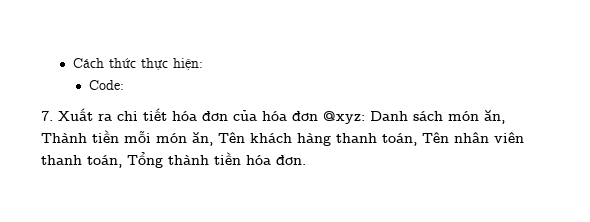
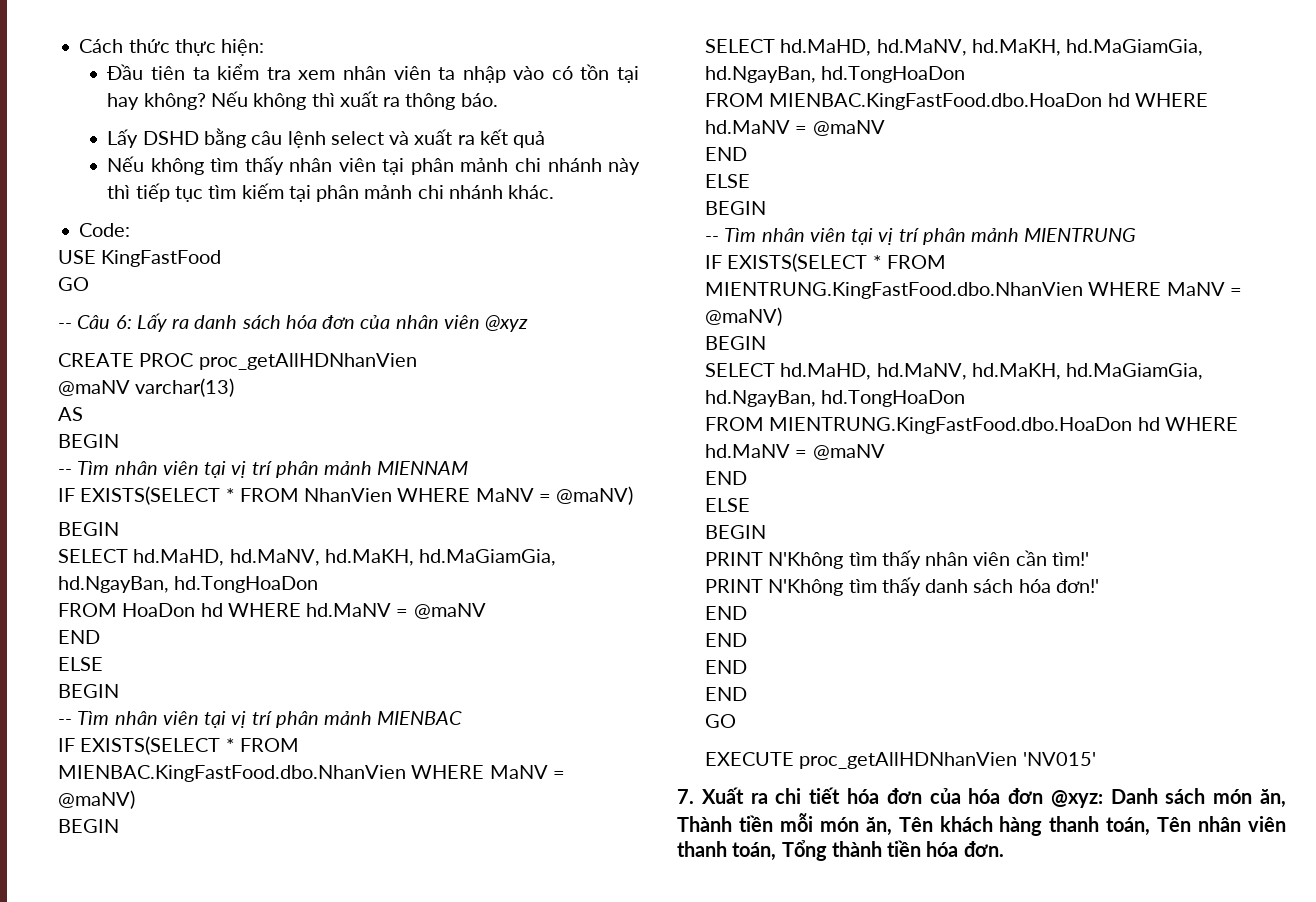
[89,80,125,90] Code: -> [107,64,639,83] [107,91,498,110] [107,128,546,148] [107,156,640,175] [107,183,555,202] [79,223,131,237] [58,250,222,267] [58,277,90,291] [58,313,529,332] [58,353,417,370] [58,378,235,397] [58,407,84,421] [58,434,120,448] [58,461,469,478] [58,486,634,505] [58,522,120,536] [58,549,557,566] [58,576,319,593] [58,603,486,619] [58,630,101,644] [58,657,104,671] [58,684,120,698] [58,711,463,728] [58,736,299,755] [58,765,565,782] [58,790,136,809] [58,819,120,833] [705,39,1204,56] [705,66,966,83] [705,93,1208,110] [705,120,885,136] [705,147,748,161] [705,174,751,188] [705,201,767,215] [705,228,1137,245] [705,253,946,272] [705,282,1242,299] [705,307,783,326] [705,336,767,350] [705,363,1204,380] [705,390,966,407] [705,417,1238,434] [705,444,885,460] [705,471,748,485] [705,498,751,512] [705,525,767,539] [705,550,1089,569] [705,577,1099,596] [705,606,748,620] [705,633,748,647] [705,660,748,674] [705,687,748,701] [705,714,737,728] [705,752,1096,769] Đầu tiên ta kiểm tra xem nhân viên ta nhập vào có tồn tại hay không? Nếu không thì xuất ra thông báo. // Lấy DSHD bằng câu lệnh select và xuất ra kết quả // Nếu không tìm thấy nhân viên tại phân mảnh chi nhánh này thì tiếp tục tìm kiếm tại phân mảnh chi nhánh khác. // Code: // USE KingFastFood // GO // -- Câu 6: Lấy ra danh sách hóa đơn của nhân viên @xyz // CREATE PROC proc_getAllHDNhanVien // @maNV varchar(13) // AS // BEGIN // -- Tìm nhân viên tại vị trí phân mảnh MIENNAM // IF EXISTS(SELECT * FROM NhanVien WHERE MaNV = @maNV) // BEGIN // SELECT hd.MaHD, hd.MaNV, hd.MaKH, hd.MaGiamGia, hd.NgayBan, hd.TongHoaDon // FROM HoaDon hd WHERE hd.MaNV = @maNV // END // ELSE // BEGIN // -- Tìm nhân viên tại vị trí phân mảnh MIENBAC // IF EXISTS(SELECT * FROM MIENBAC.KingFastFood.dbo.NhanVien WHERE MaNV = @maNV) // BEGIN // SELECT hd.MaHD, hd.MaNV, hd.MaKH, hd.MaGiamGia, hd.NgayBan, hd.TongHoaDon // FROM MIENBAC.KingFastFood.dbo.HoaDon hd WHERE hd.MaNV = @maNV // END // ELSE // BEGIN // -- Tìm nhân viên tại vị trí phân mảnh MIENTRUNG // IF EXISTS(SELECT * FROM MIENTRUNG.KingFastFood.dbo.NhanVien WHERE MaNV = @maNV) // BEGIN // SELECT hd.MaHD, hd.MaNV, hd.MaKH, hd.MaGiamGia, hd.NgayBan, hd.TongHoaDon // FROM MIENTRUNG.KingFastFood.dbo.HoaDon hd WHERE hd.MaNV = @maNV // END // ELSE // BEGIN // PRINT N'Không tìm thấy nhân viên cần tìm!' // PRINT N'Không tìm thấy danh sách hóa đơn!' // END // END // END // END // GO // EXECUTE proc_getAllHDNhanVien 'NV015'

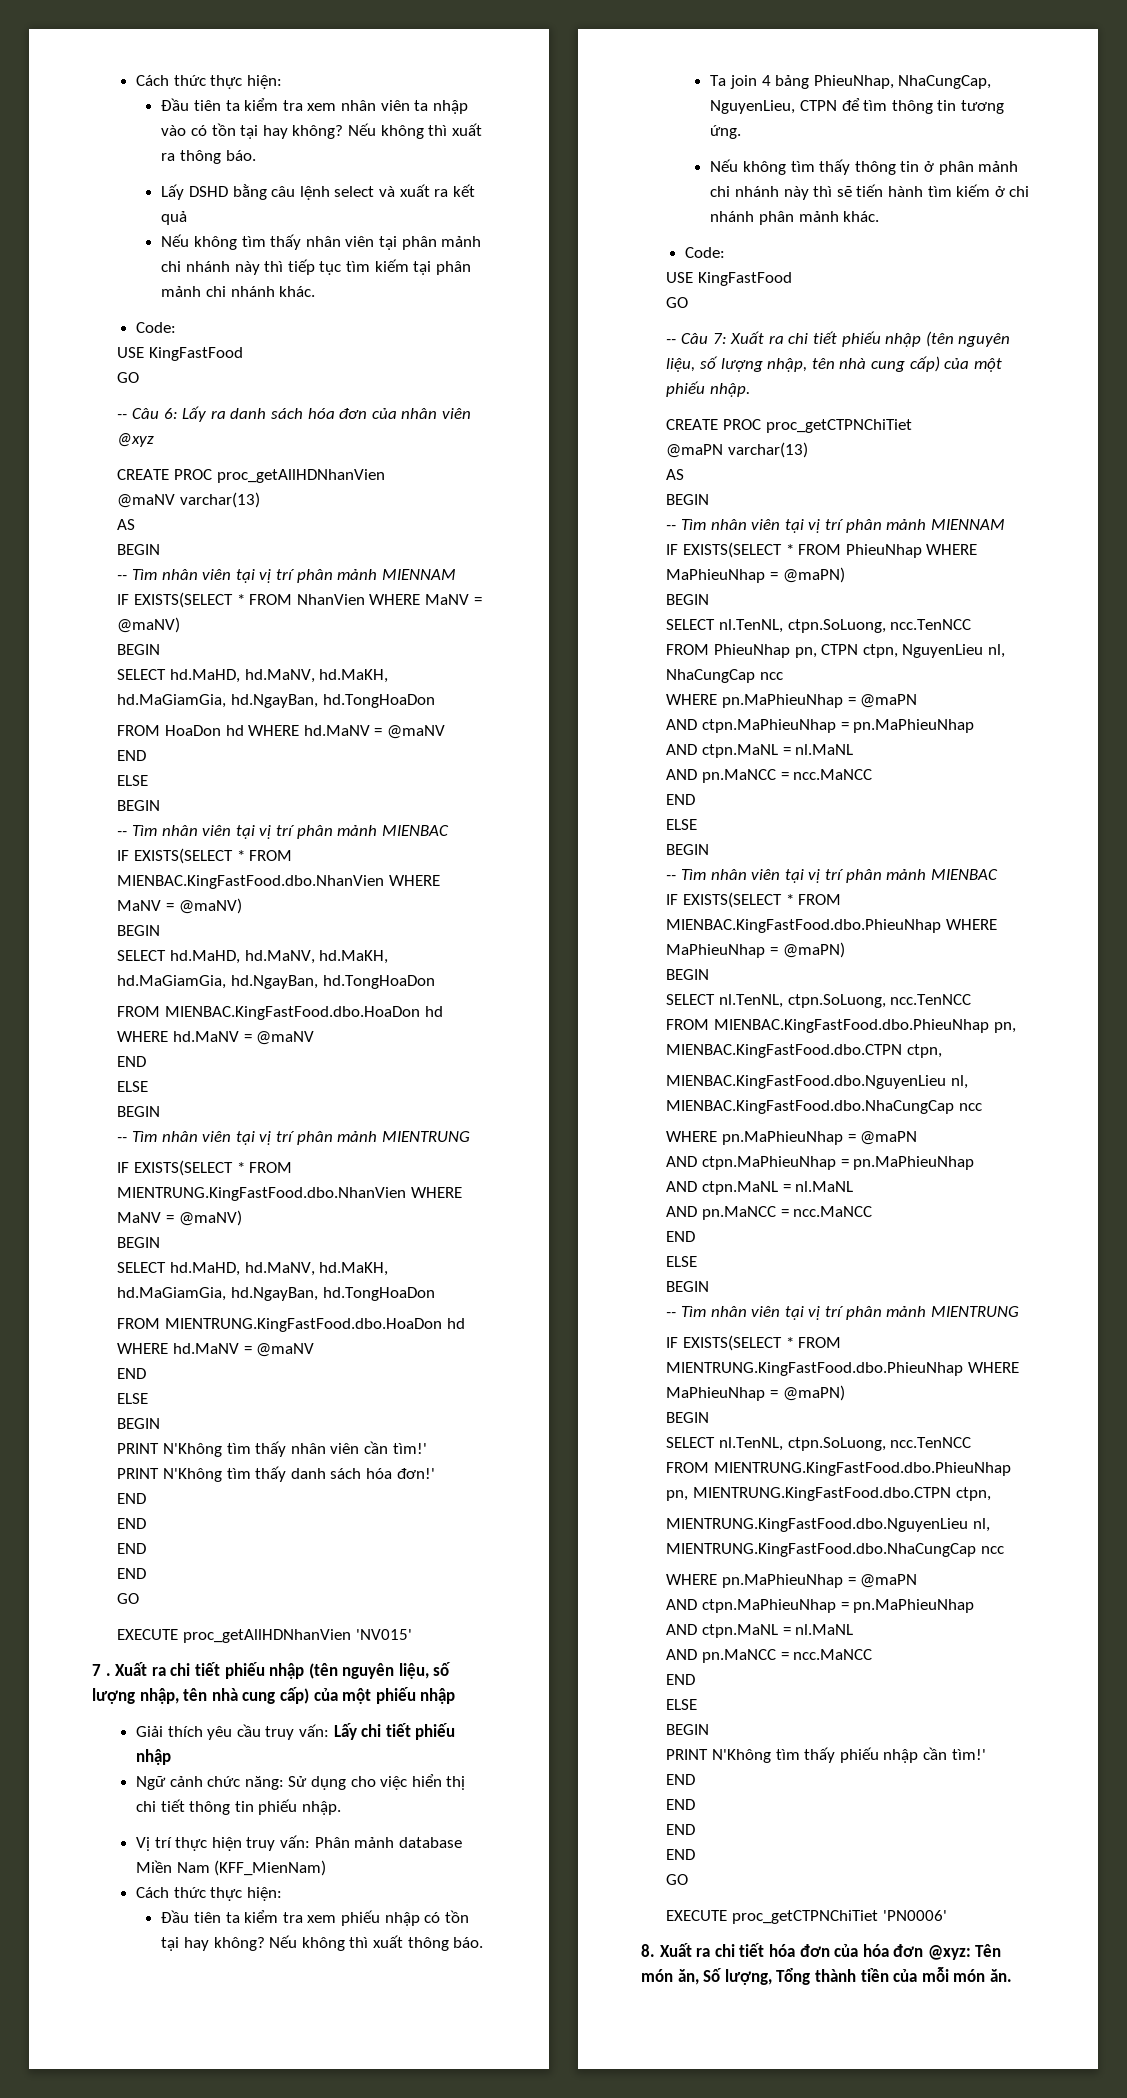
[677,789,694,804] 7. -> [92,1662,452,1679] [92,1687,456,1704] [136,1723,456,1740] [136,1749,172,1765] [136,1774,466,1790] [136,1799,342,1815] [136,1835,462,1851] [136,1860,327,1876] [136,1887,282,1901] [161,1910,469,1926] [161,1935,484,1951] [710,75,992,89] [710,98,1005,114] [710,125,742,139] [710,159,1019,175] [710,184,1030,200] [710,211,880,225] [685,247,726,258] [666,272,792,286] [666,297,689,308] [666,331,1011,347] [666,356,1002,372] [666,381,750,397] [666,419,912,433] [666,442,808,458] [666,469,685,480] [666,494,710,505] [666,519,1005,533] [666,542,978,558] [666,567,845,583] [666,594,710,605] [666,619,972,633] [666,644,1005,658] [666,669,783,683] [666,694,918,708] [666,719,975,733] [666,744,854,758] [666,769,873,783] [666,794,696,805] [666,819,698,830] [666,844,710,855] [666,869,998,883] [666,892,842,908] [666,919,997,933] [666,942,845,958] [666,969,710,980] [666,994,972,1008] [666,1019,1016,1033] [666,1044,942,1058] [666,1075,968,1089] [666,1100,982,1114] [666,1131,918,1145] [666,1156,975,1170] [666,1181,854,1195] [666,1206,873,1220] [666,1231,696,1242] [666,1256,698,1267] [666,1281,710,1292] [666,1306,1019,1320] [666,1335,842,1351] [666,1362,1019,1376] [666,1385,845,1401] [666,1412,710,1423] [666,1437,972,1451] [666,1462,1011,1476] [666,1487,991,1501] [666,1518,990,1532] [666,1543,1004,1557] [666,1574,918,1588] [666,1599,975,1613] [666,1624,854,1638] [666,1649,873,1663] [666,1674,696,1685] [666,1699,698,1710] [666,1724,710,1735] [666,1747,986,1763] [666,1774,696,1785] [666,1799,696,1810] [666,1824,696,1835] [666,1849,696,1860] [666,1874,689,1885] [666,1910,947,1924] [641,1944,655,1957] 7 . Xuất ra chi tiết phiếu nhập (tên nguyên liệu, số lượng nhập, tên nhà cung cấp) của một phiếu nhập // Giải thích yêu cầu truy vấn: Lấy chi tiết phiếu nhập // Ngữ cảnh chức năng: Sử dụng cho việc hiển thị chi tiết thông tin phiếu nhập. // Vị trí thực hiện truy vấn: Phân mảnh database Miền Nam (KFF_MienNam) // Cách thức thực hiện: // Đầu tiên ta kiểm tra xem phiếu nhập có tồn tại hay không? Nếu không thì xuất thông báo. // Ta join 4 bảng PhieuNhap, NhaCungCap, NguyenLieu, CTPN để tìm thông tin tương ứng. // Nếu không tìm thấy thông tin ở phân mảnh chi nhánh này thì sẽ tiến hành tìm kiếm ở chi nhánh phân mảnh khác. // Code: // USE KingFastFood // GO // -- Câu 7: Xuất ra chi tiết phiếu nhập (tên nguyên liệu, số lượng nhập, tên nhà cung cấp) của một phiếu nhập. // CREATE PROC proc_getCTPNChiTiet // @maPN varchar(13) // AS // BEGIN // -- Tìm nhân viên tại vị trí phân mảnh MIENNAM // IF EXISTS(SELECT * FROM PhieuNhap WHERE MaPhieuNhap = @maPN) // BEGIN // SELECT nl.TenNL, ctpn.SoLuong, ncc.TenNCC // FROM PhieuNhap pn, CTPN ctpn, NguyenLieu nl, NhaCungCap ncc // WHERE pn.MaPhieuNhap = @maPN // AND ctpn.MaPhieuNhap = pn.MaPhieuNhap // AND ctpn.MaNL = nl.MaNL // AND pn.MaNCC = ncc.MaNCC // END // ELSE // BEGIN // -- Tìm nhân viên tại vị trí phân mảnh MIENBAC // IF EXISTS(SELECT * FROM MIENBAC.KingFastFood.dbo.PhieuNhap WHERE MaPhieuNhap = @maPN) // BEGIN // SELECT nl.TenNL, ctpn.SoLuong, ncc.TenNCC // FROM MIENBAC.KingFastFood.dbo.PhieuNhap pn, MIENBAC.KingFastFood.dbo.CTPN ctpn, // MIENBAC.KingFastFood.dbo.NguyenLieu nl, MIENBAC.KingFastFood.dbo.NhaCungCap ncc // WHERE pn.MaPhieuNhap = @maPN // AND ctpn.MaPhieuNhap = pn.MaPhieuNhap // AND ctpn.MaNL = nl.MaNL // AND pn.MaNCC = ncc.MaNCC // END // ELSE // BEGIN // -- Tìm nhân viên tại vị trí phân mảnh MIENTRUNG // IF EXISTS(SELECT * FROM MIENTRUNG.KingFastFood.dbo.PhieuNhap WHERE MaPhieuNhap = @maPN) // BEGIN // SELECT nl.TenNL, ctpn.SoLuong, ncc.TenNCC // FROM MIENTRUNG.KingFastFood.dbo.PhieuNhap pn, MIENTRUNG.KingFastFood.dbo.CTPN ctpn, // MIENTRUNG.KingFastFood.dbo.NguyenLieu nl, MIENTRUNG.KingFastFood.dbo.NhaCungCap ncc // WHERE pn.MaPhieuNhap = @maPN // AND ctpn.MaPhieuNhap = pn.MaPhieuNhap // AND ctpn.MaNL = nl.MaNL // AND pn.MaNCC = ncc.MaNCC // END // ELSE // BEGIN // PRINT N'Không tìm thấy phiếu nhập cần tìm!' // END // END // END // END // GO // EXECUTE proc_getCTPNChiTiet 'PN0006' // 8.
[1110,788,1286,808] [677,813,1286,836] [677,840,1004,861] Danh sách món ăn, Thành tiền mỗi món ăn, Tên khách hàng thanh toán, Tên nhân viên thanh toán, Tổng thành tiền hóa đơn. -> [975,1944,1002,1957] [641,1967,1012,1985] Tên món ăn, Số lượng, Tổng thành tiền của mỗi món ăn.

